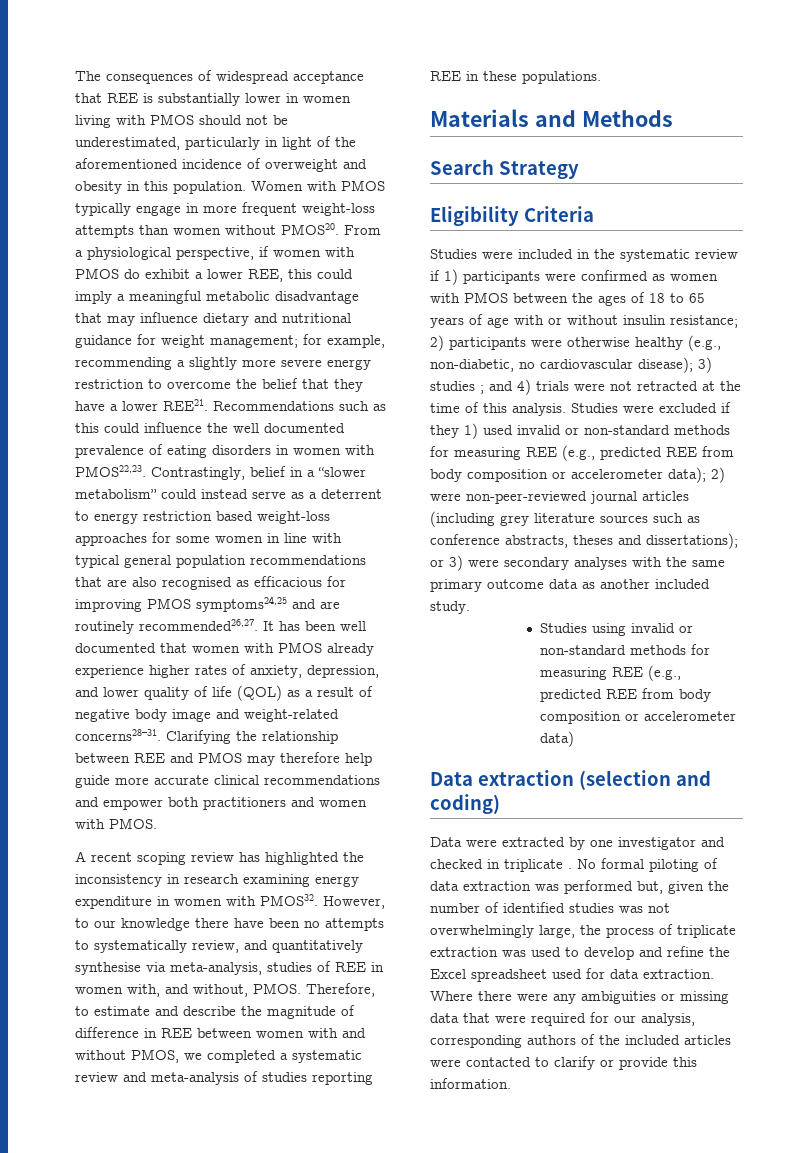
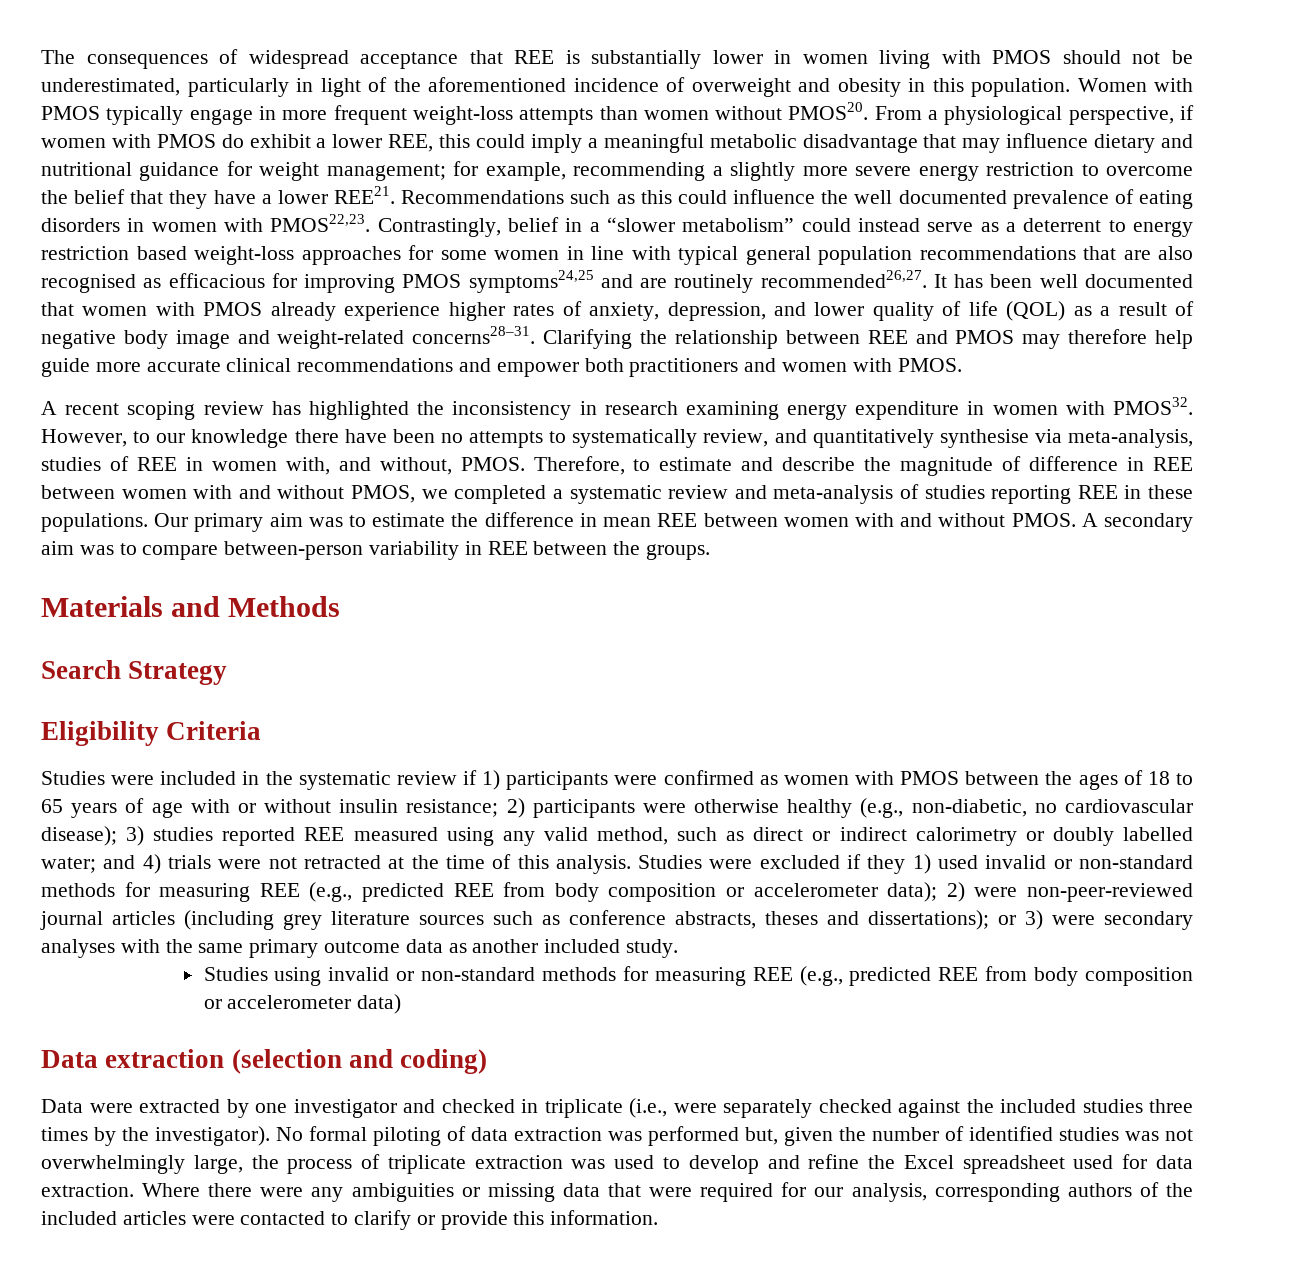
(601, 77) none -> [154,512,1193,532] [41,541,711,560] Our primary aim was to estimate the difference in mean REE between women with and without PMOS. A secondary aim was to compare between-person variability in REE between the groups.
[480,385,484,394] ; -> [222,827,1193,846] [41,857,96,873] reported REE measured using any valid method, such as direct or indirect calorimetry or doubly labelled water;
[568,868,572,869] . -> [629,1098,1193,1118] [41,1126,270,1146] (i.e., were separately checked against the included studies three times by the investigator).

